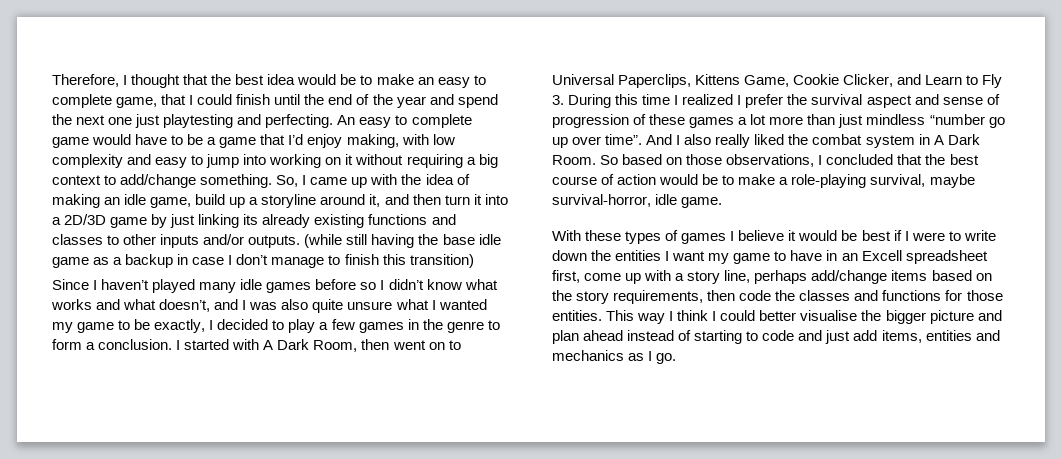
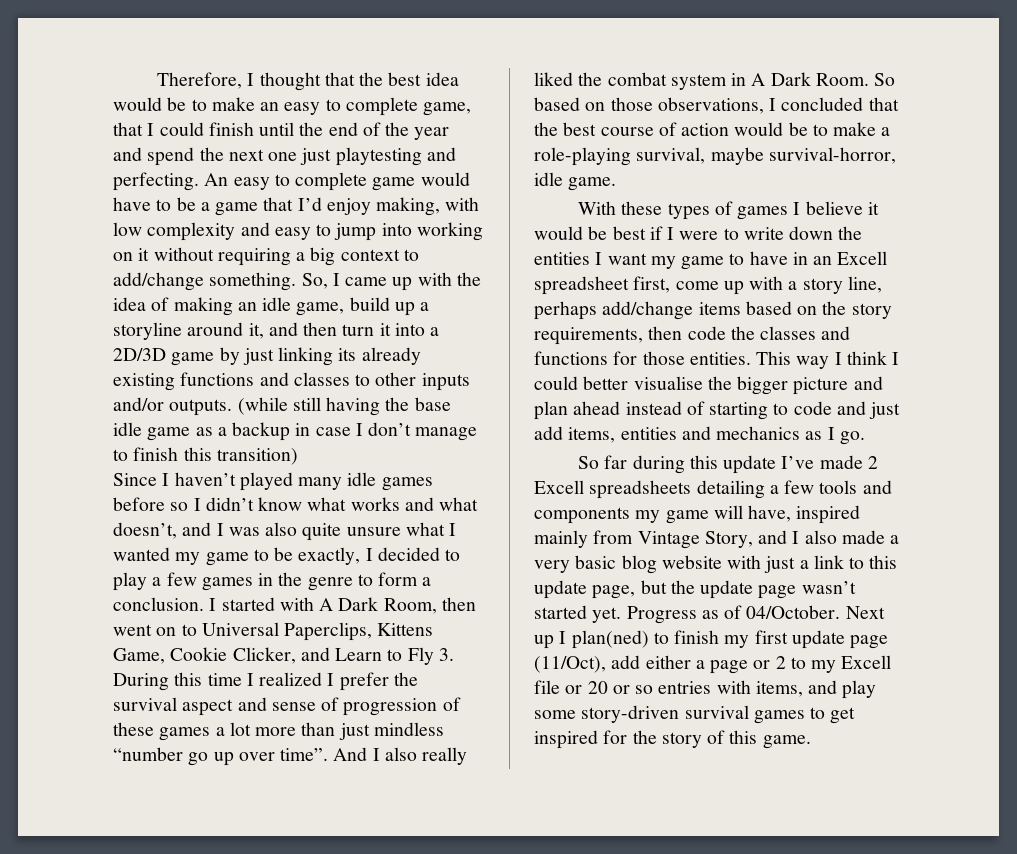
(677, 358) none -> [578,455,878,474] [534,480,892,499] [534,505,861,524] [534,530,900,549] [534,555,898,574] [534,580,856,599] [534,605,885,624] [534,630,889,649] [534,655,892,674] [534,680,877,699] [534,705,856,724] [534,730,811,749] // So far during this update I’ve made 2 Excell spreadsheets detailing a few tools and components my game will have, inspired mainly from Vintage Story, and I also made a very basic blog website with just a link to this update page, but the update page wasn’t started yet. Progress as of 04/October. Next up I plan(ned) to finish my first update page (11/Oct), add either a page or 2 to my Excell file or 20 or so entries with items, and play some story-driven survival games to get inspired for the story of this game.

